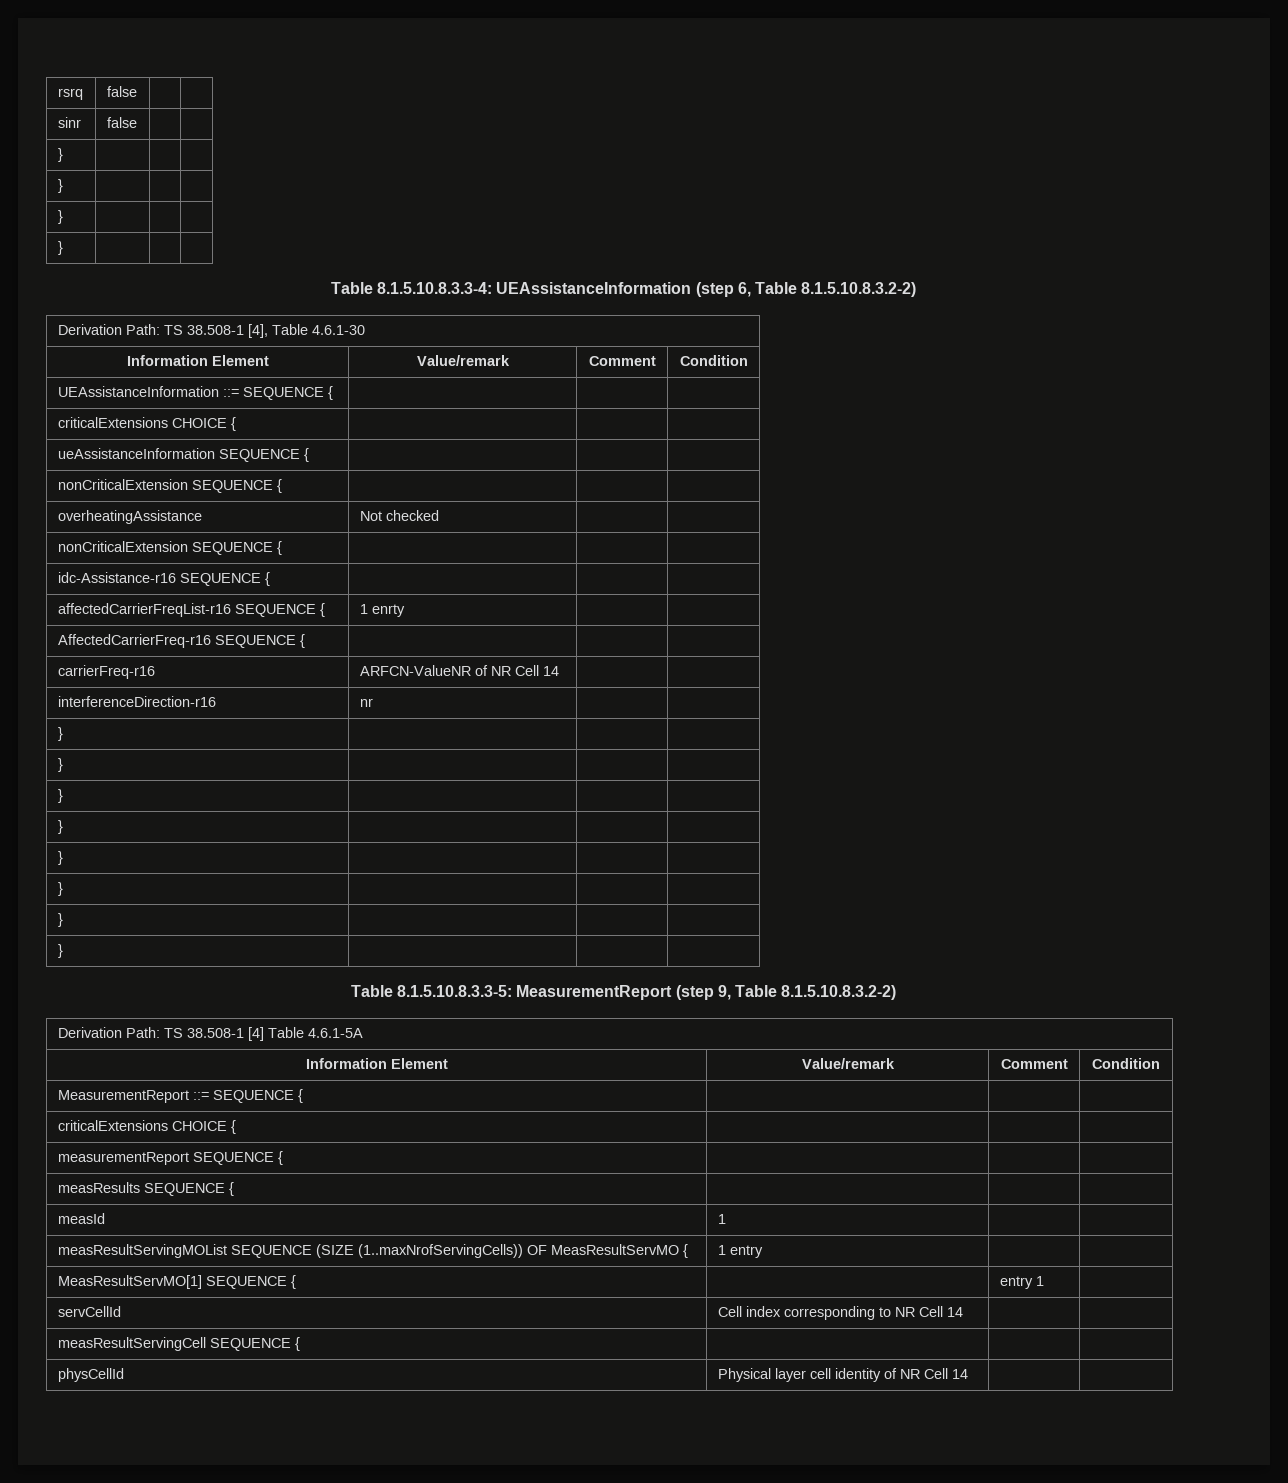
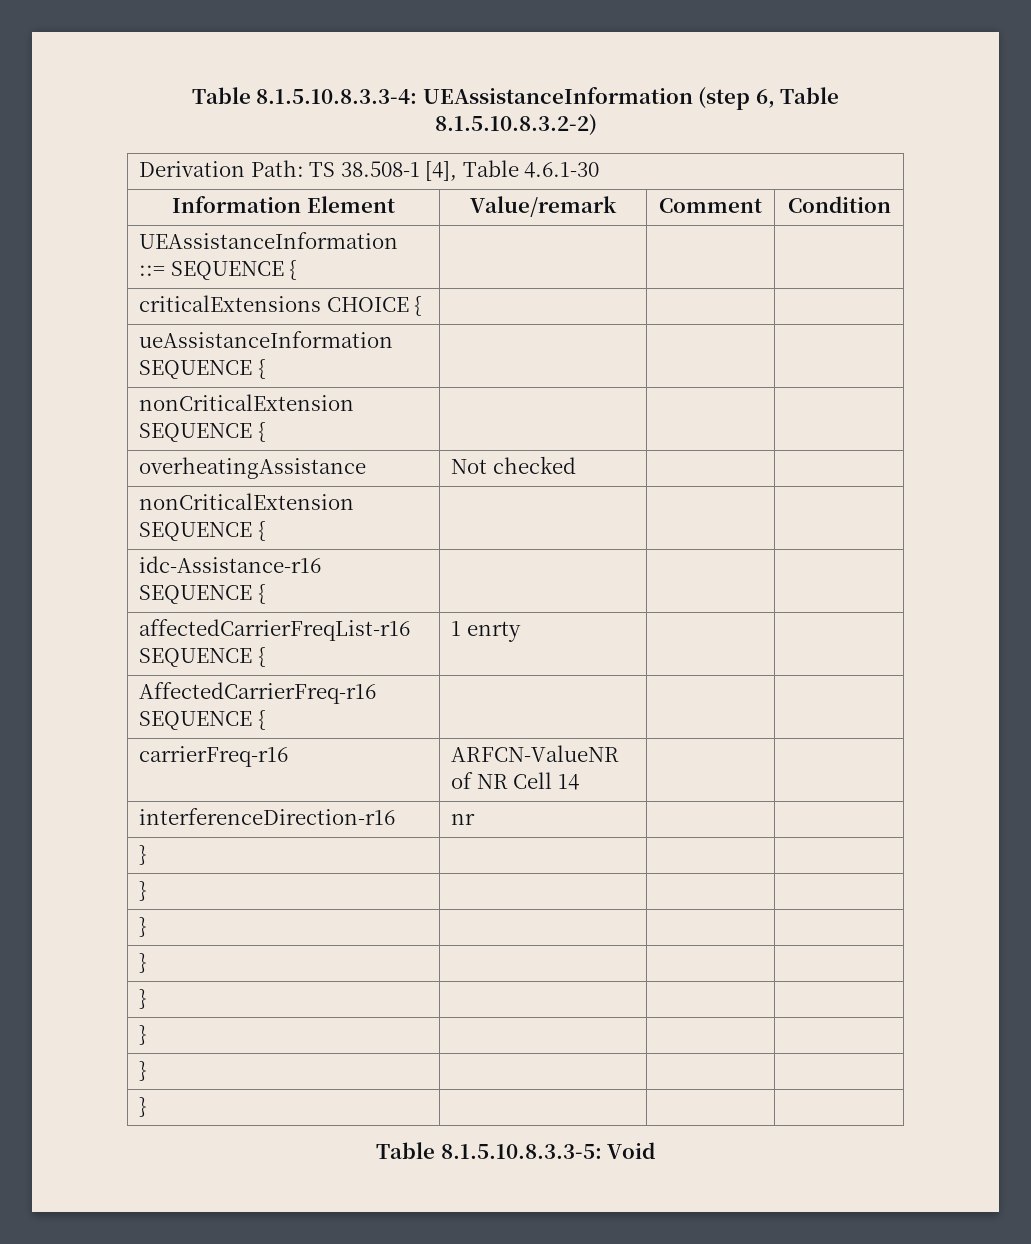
[57,88,83,100] [106,86,137,97] [57,117,81,128] [106,117,137,128] [57,148,63,162] [57,179,63,193] [57,210,63,224] [57,241,63,255] rsrq | false | | // sinr | false | | // } | | | // } | | | // } | | | // } | | | // -> (191, 95) none
[516,985,897,1000] [57,1027,363,1041] [305,1058,448,1069] [801,1058,895,1069] [1000,1059,1068,1069] [1092,1058,1160,1069] [57,1089,303,1103] [57,1120,236,1134] [57,1151,283,1165] [57,1182,234,1196] [57,1213,105,1224] [717,1214,726,1224] [57,1244,688,1258] [717,1245,763,1258] [57,1275,296,1289] [999,1276,1044,1289] [57,1306,121,1317] [717,1306,963,1320] [57,1337,300,1351] [57,1368,124,1382] [717,1368,968,1382] MeasurementReport (step 9, Table 8.1.5.10.8.3.2-2) // Derivation Path: TS 38.508-1 [4] Table 4.6.1-5A // Information Element | Value/remark | Comment | Condition // MeasurementReport ::= SEQUENCE { | | | // criticalExtensions CHOICE { | | | // measurementReport SEQUENCE { | | | // measResults SEQUENCE { | | | // measId | 1 | | // measResultServingMOList SEQUENCE (SIZE (1..maxNrofServingCells)) OF MeasResultServMO { | 1 entry | | // MeasResultServMO[1] SEQUENCE { | | entry 1 | // servCellId | Cell index corresponding to NR Cell 14 | | // measResultServingCell SEQUENCE { | | | // physCellId | Physical layer cell identity of NR Cell 14 | | -> [607,1142,656,1159] Void

